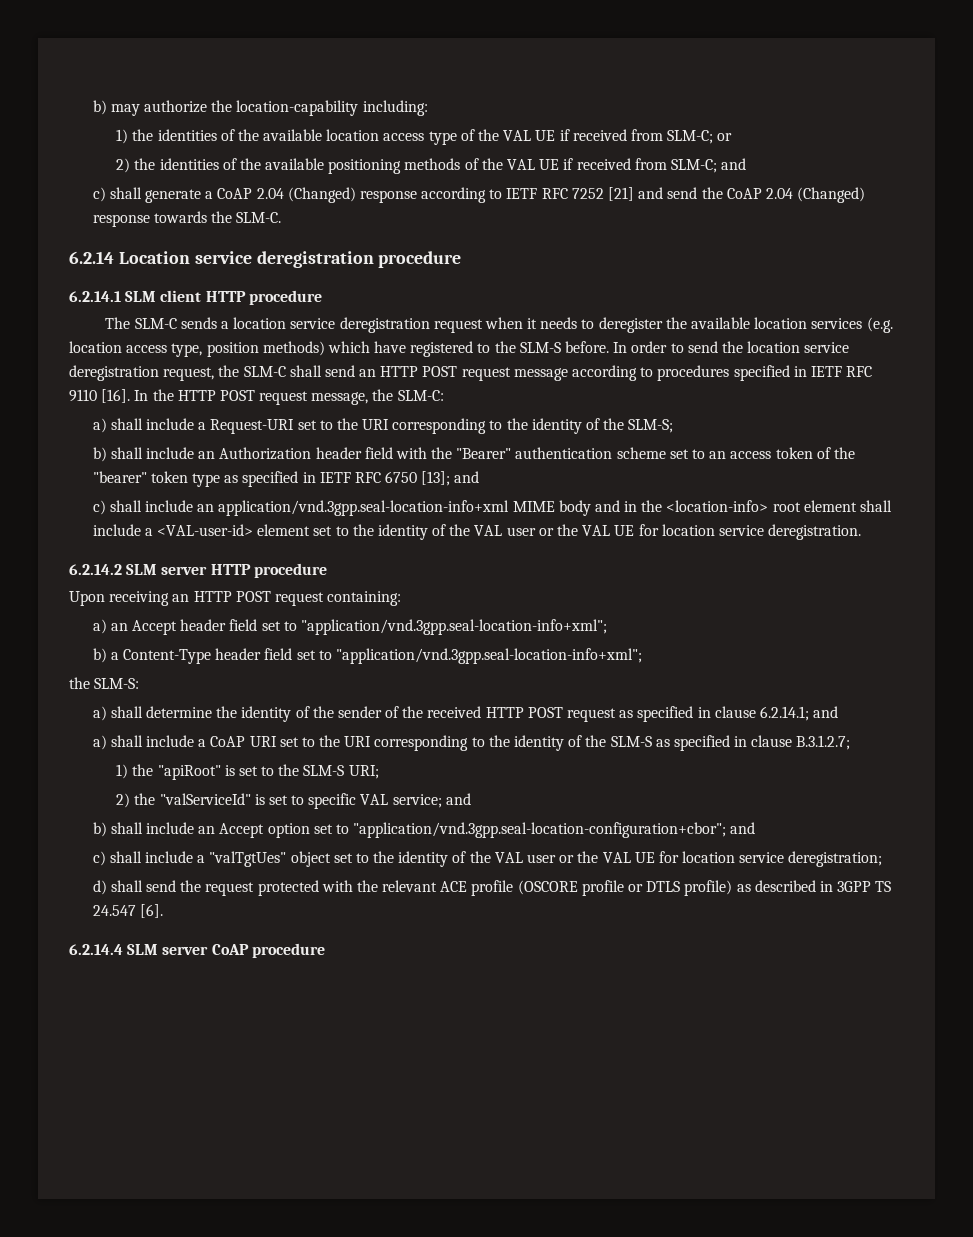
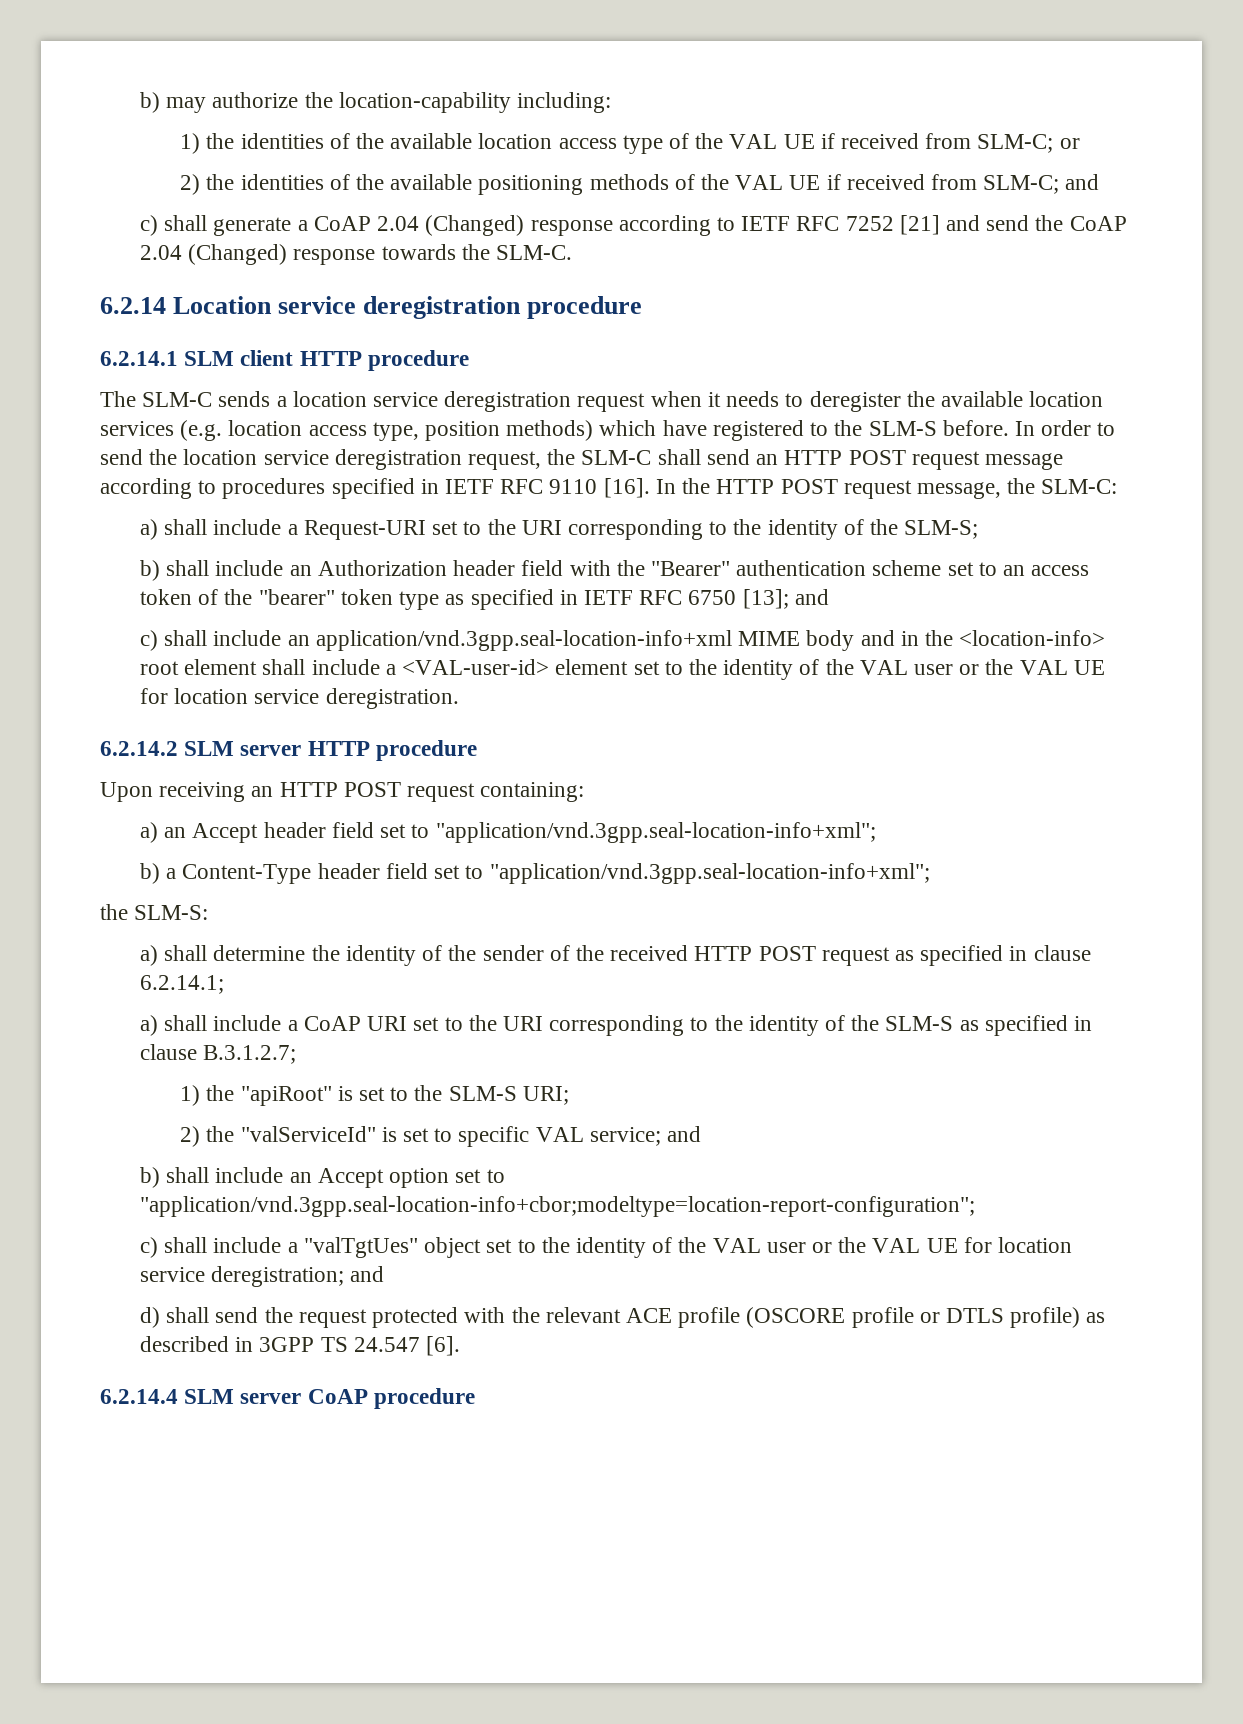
[813,706,839,718] and -> (225, 984) none
[353,822,756,838] "application/vnd.3gpp.seal-location-configuration+cbor"; and -> [140,1196,976,1217] "application/vnd.3gpp.seal-location-info+cbor;modeltype=location-report-configuration";
(883, 859) none -> [350,1266,385,1282] and

